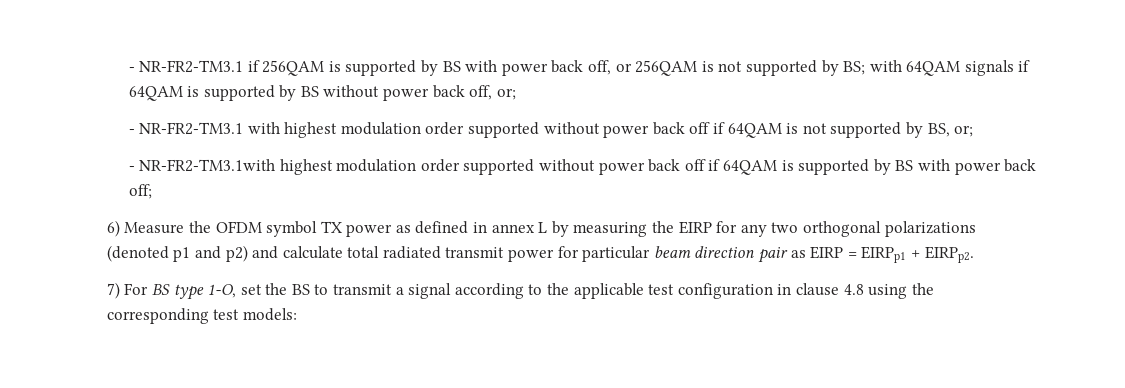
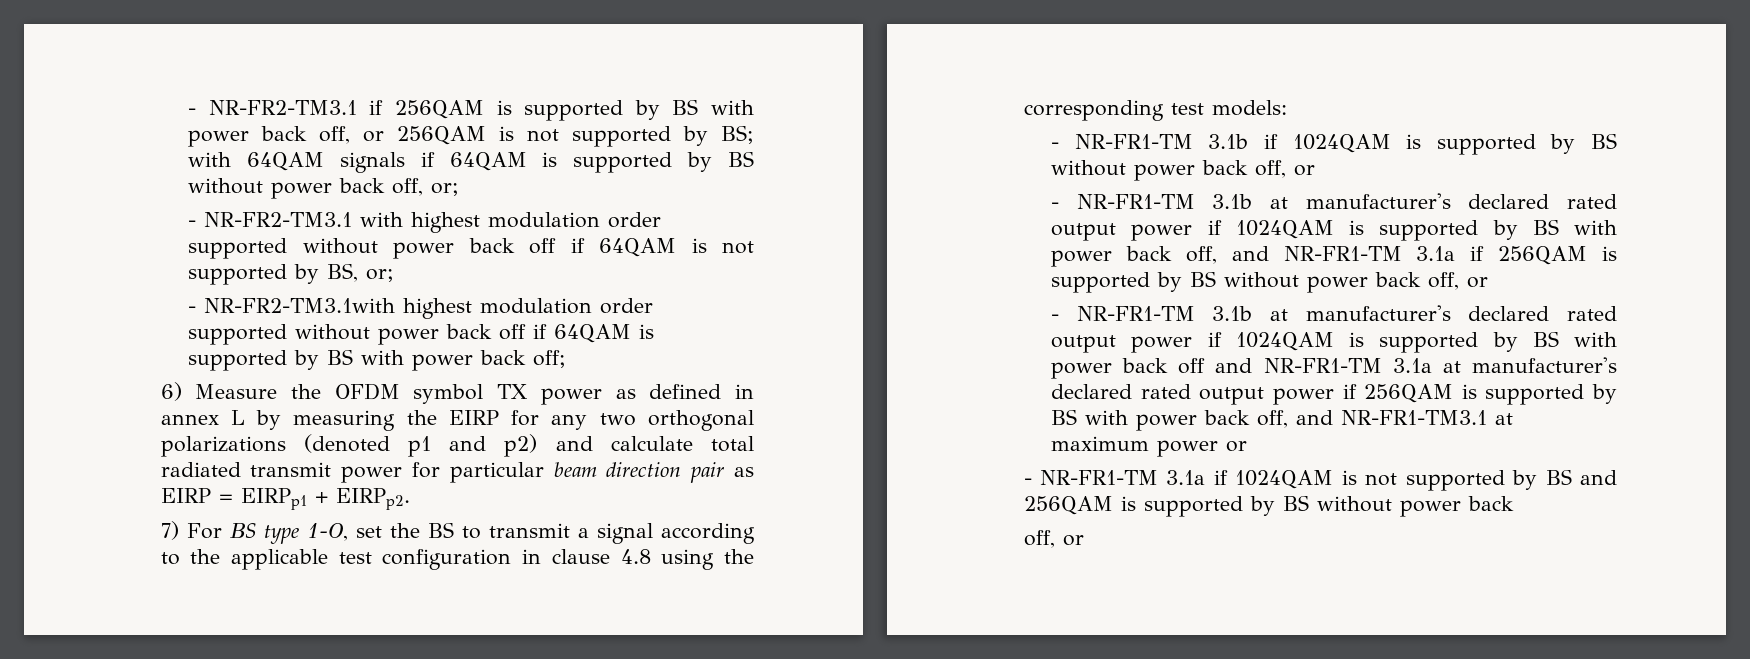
(297, 314) none -> [1051,133,1617,155] [1051,160,1316,181] [1051,193,1617,209] [1051,219,1617,241] [1051,246,1617,267] [1051,271,1489,293] [1051,305,1617,321] [1051,331,1617,353] [1051,357,1617,379] [1051,384,1617,405] [1051,409,1514,431] [1051,436,1248,457] [1023,469,1618,491] [1023,495,1514,517] [1023,530,1084,548] // - NR-FR1-TM 3.1b if 1024QAM is supported by BS without power back off, or // - NR-FR1-TM 3.1b at manufacturer's declared rated output power if 1024QAM is supported by BS with power back off, and NR-FR1-TM 3.1a if 256QAM is supported by BS without power back off, or // - NR-FR1-TM 3.1b at manufacturer's declared rated output power if 1024QAM is supported by BS with power back off and NR-FR1-TM 3.1a at manufacturer's declared rated output power if 256QAM is supported by BS with power back off, and NR-FR1-TM3.1 at maximum power or // - NR-FR1-TM 3.1a if 1024QAM is not supported by BS and 256QAM is supported by BS without power back // off, or

